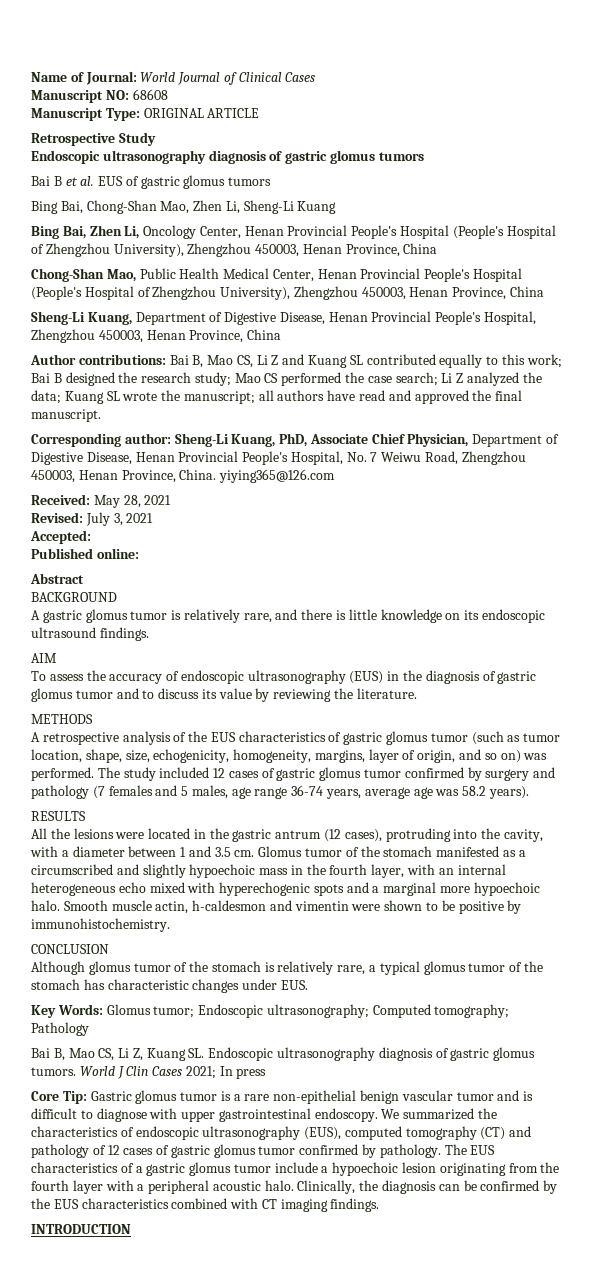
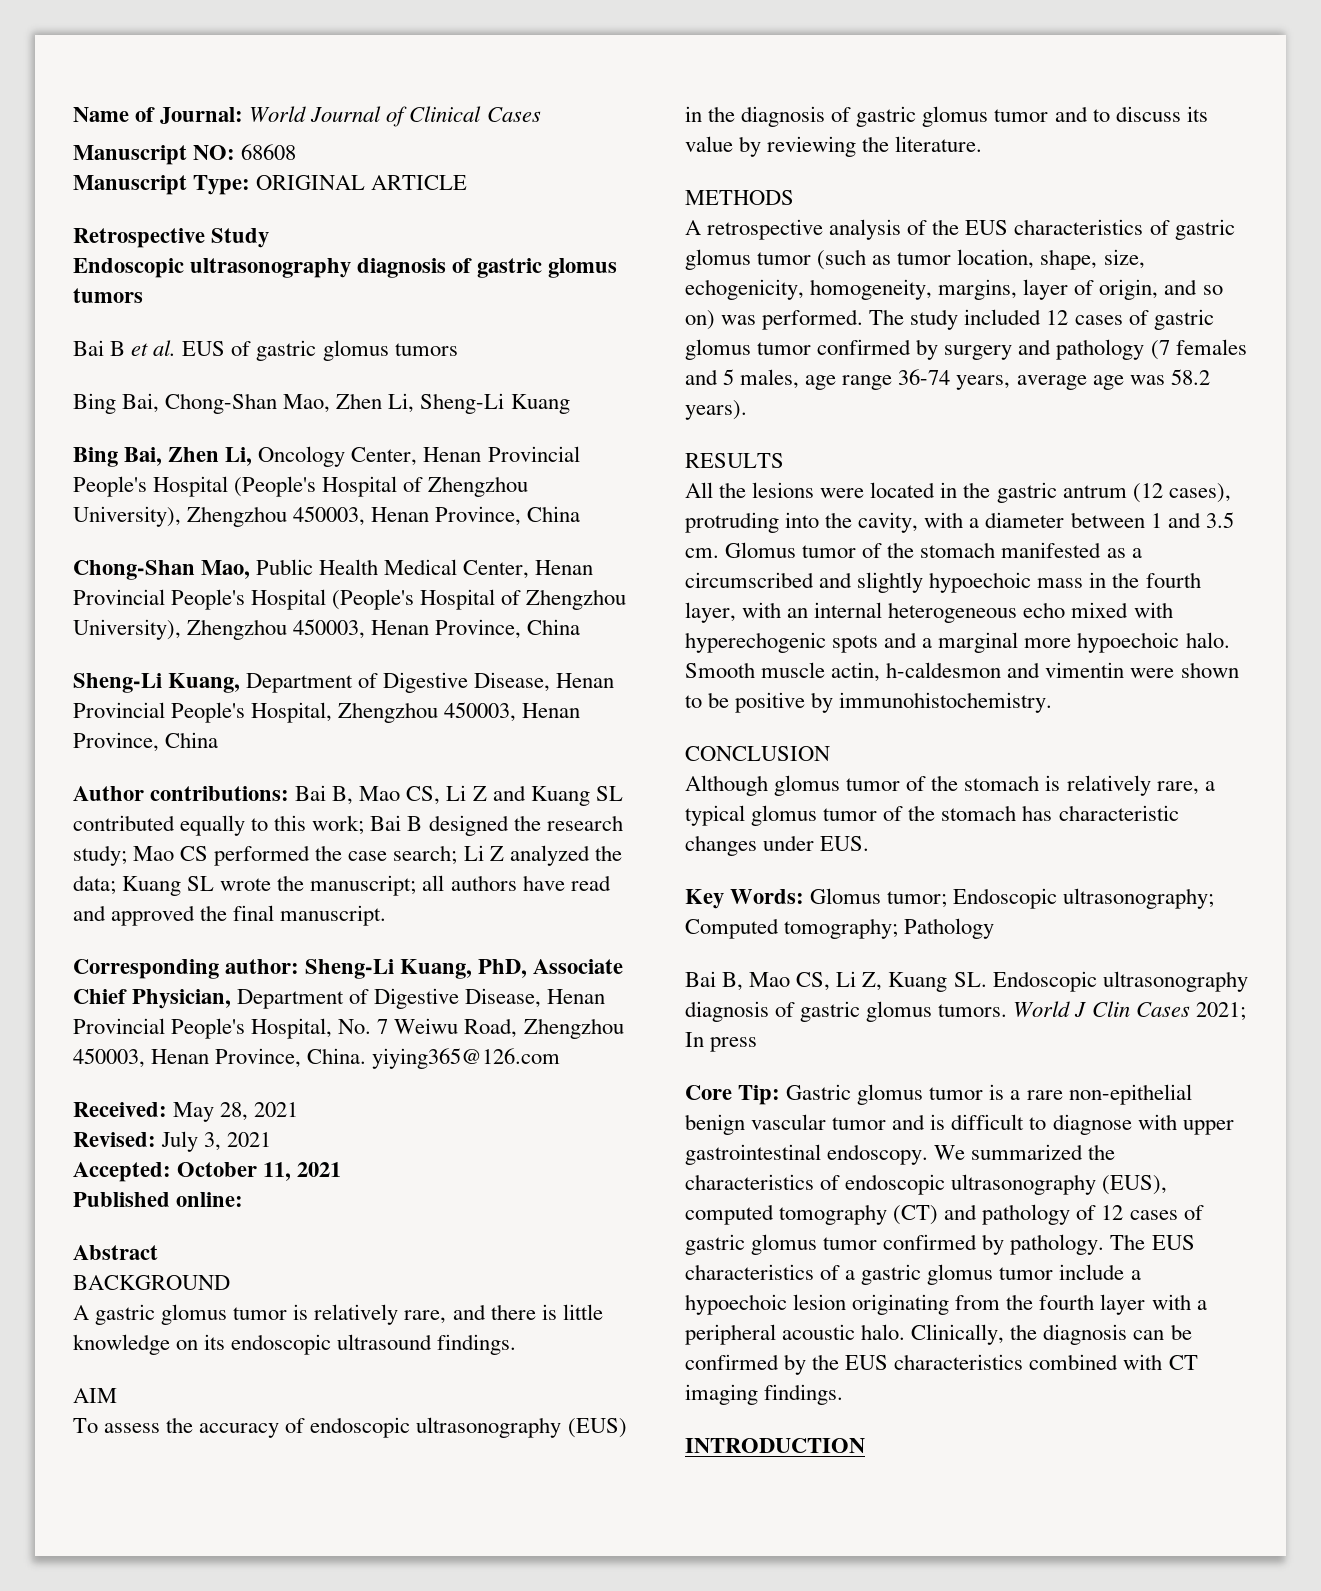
(91, 537) none -> [177,1162,342,1181] October 11, 2021

